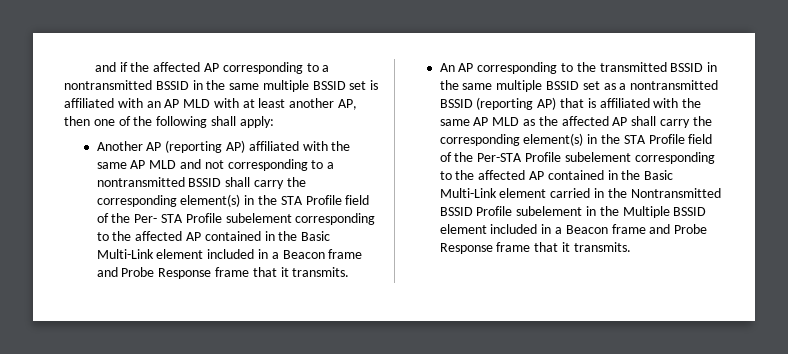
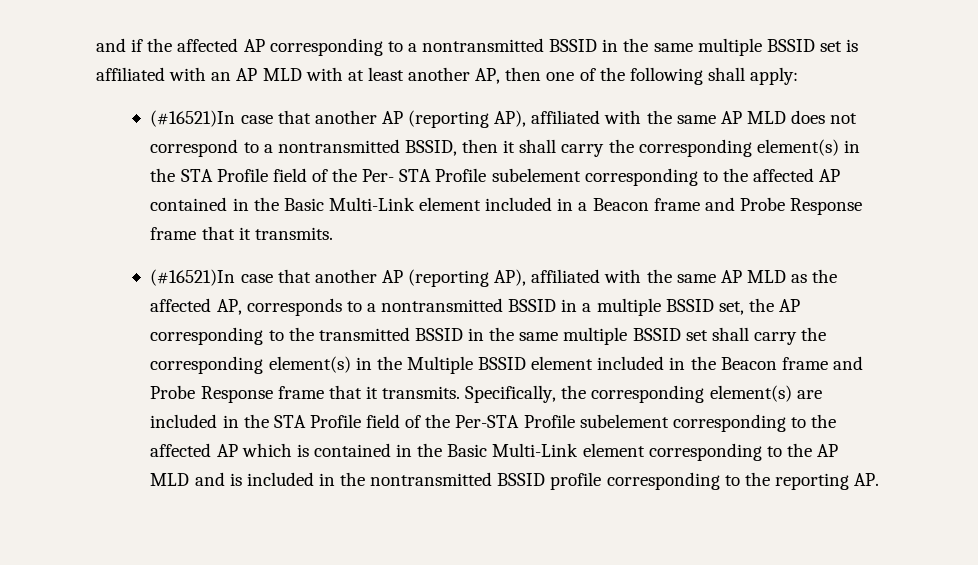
[96,140,351,153] [96,159,335,171] [96,177,222,187] Another AP (reporting AP) affiliated with the same AP MLD and not corresponding to a nontransmitted BSSID -> [150,110,858,128] [150,139,516,157] (#16521)In case that another AP (reporting AP), affiliated with the same AP MLD does not correspond to a nontransmitted BSSID, then it
[439,63,455,72] An -> [150,269,838,287] [150,298,774,316] (#16521)In case that another AP (reporting AP), affiliated with the same AP MLD as the affected AP, corresponds to a nontransmitted BSSID in a multiple BSSID set, the
[603,80,719,90] [439,97,702,110] [439,116,712,128] [439,133,621,146] as a nontransmitted BSSID (reporting AP) that is affiliated with the same AP MLD as the affected AP shall carry the corresponding element(s) in the -> [711,327,827,345] [150,356,863,374] [150,385,822,403] [150,414,269,428] shall carry the corresponding element(s) in the Multiple BSSID element included in the Beacon frame and Probe Response frame that it transmits. Specifically, the corresponding element(s) are included in the
[547,170,674,180] [439,188,721,198] [439,206,707,218] [439,224,708,234] [439,242,631,254] contained in the Basic Multi-Link element carried in the Nontransmitted BSSID Profile subelement in the Multiple BSSID element included in a Beacon frame and Probe Response frame that it transmits. -> [241,443,839,461] [150,472,880,490] which is contained in the Basic Multi-Link element corresponding to the AP MLD and is included in the nontransmitted BSSID profile corresponding to the reporting AP.

